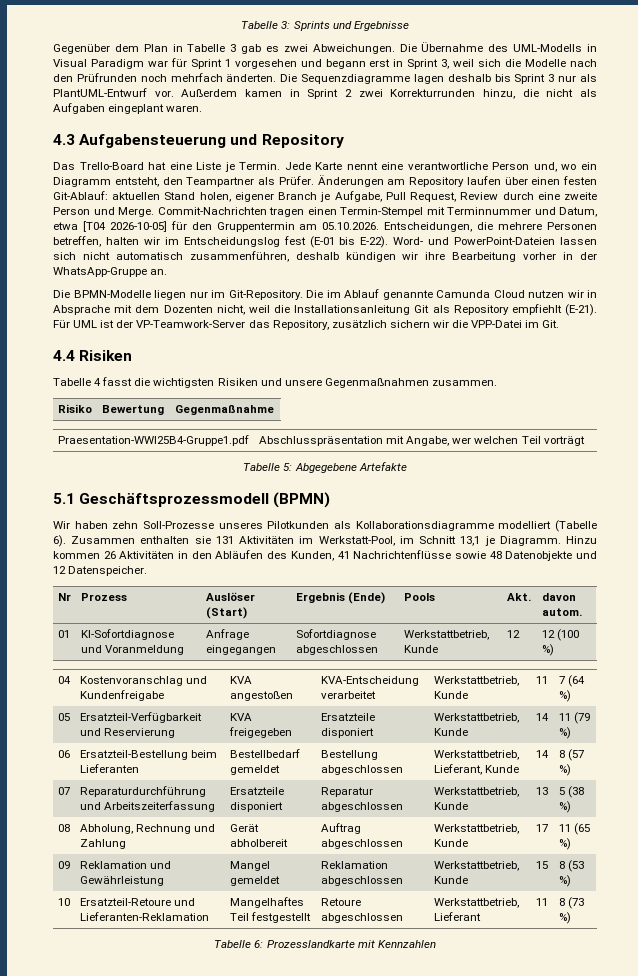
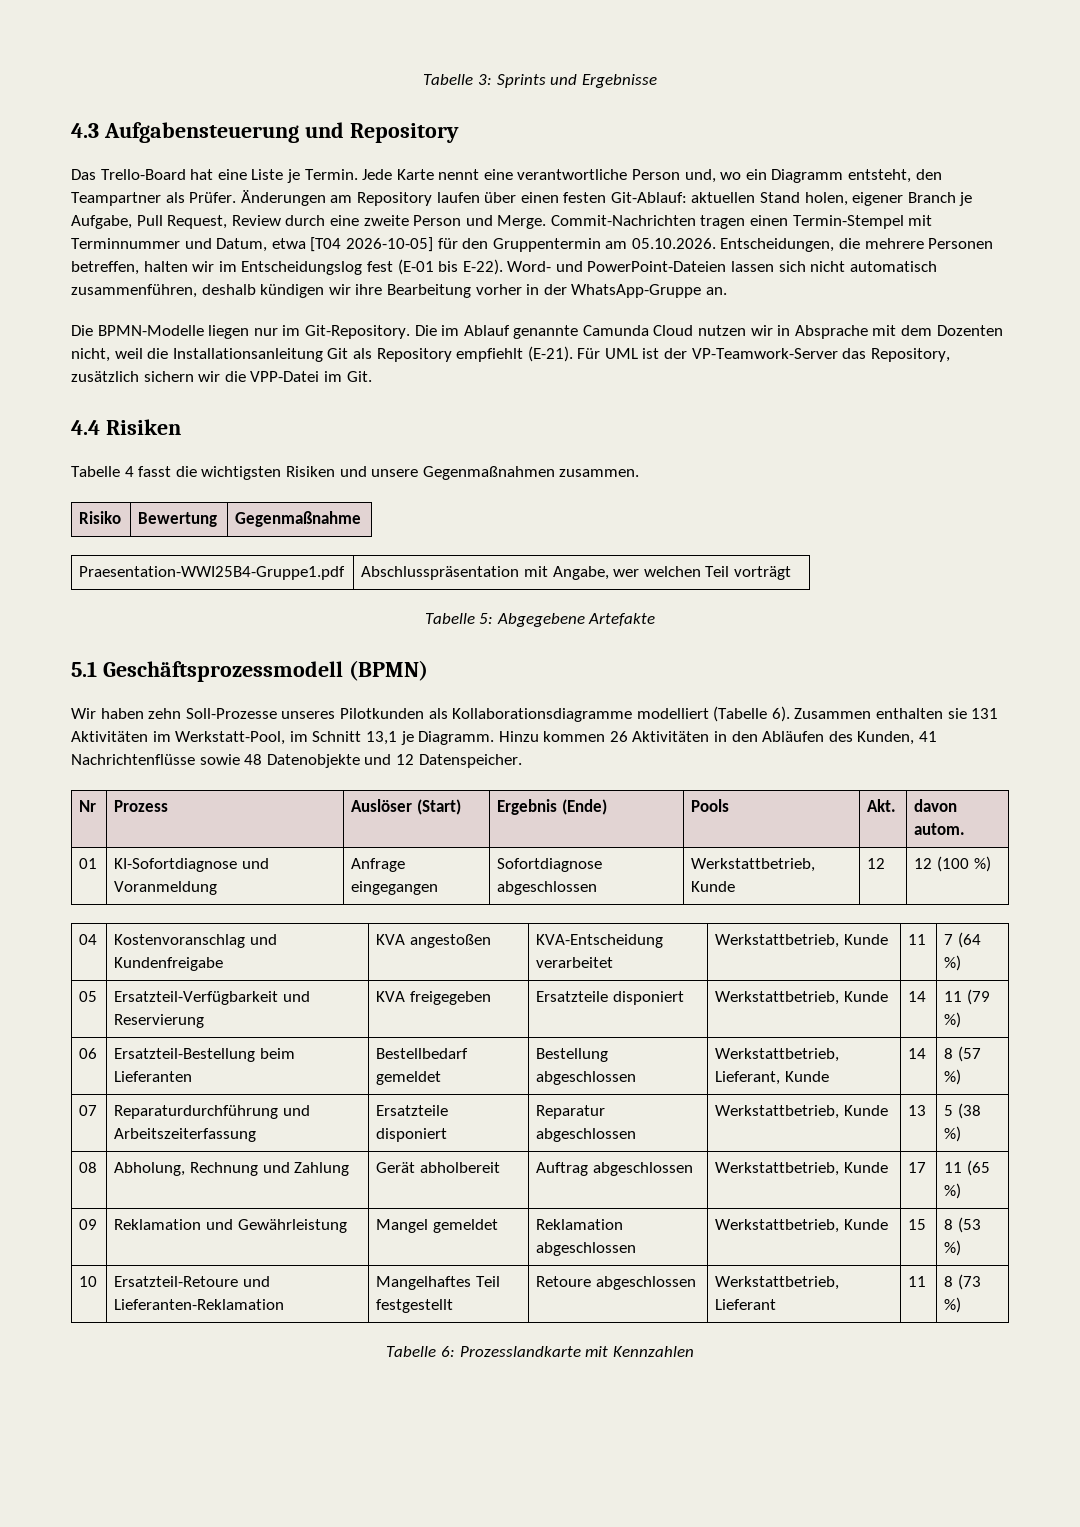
[53,42,597,54] [53,58,597,69] [53,73,597,84] [53,88,597,99] [53,103,203,114] // Gegenüber dem Plan in Tabelle 3 gab es zwei Abweichungen. Die Übernahme des UML-Modells in Visual Paradigm war für Sprint 1 vorgesehen und begann erst in Sprint 3, weil sich die Modelle nach den Prüfrunden noch mehrfach änderten. Die Sequenzdiagramme lagen deshalb bis Sprint 3 nur als PlantUML-Entwurf vor. Außerdem kamen in Sprint 2 zwei Korrekturrunden hinzu, die nicht als Aufgaben eingeplant waren. -> (657, 81) none

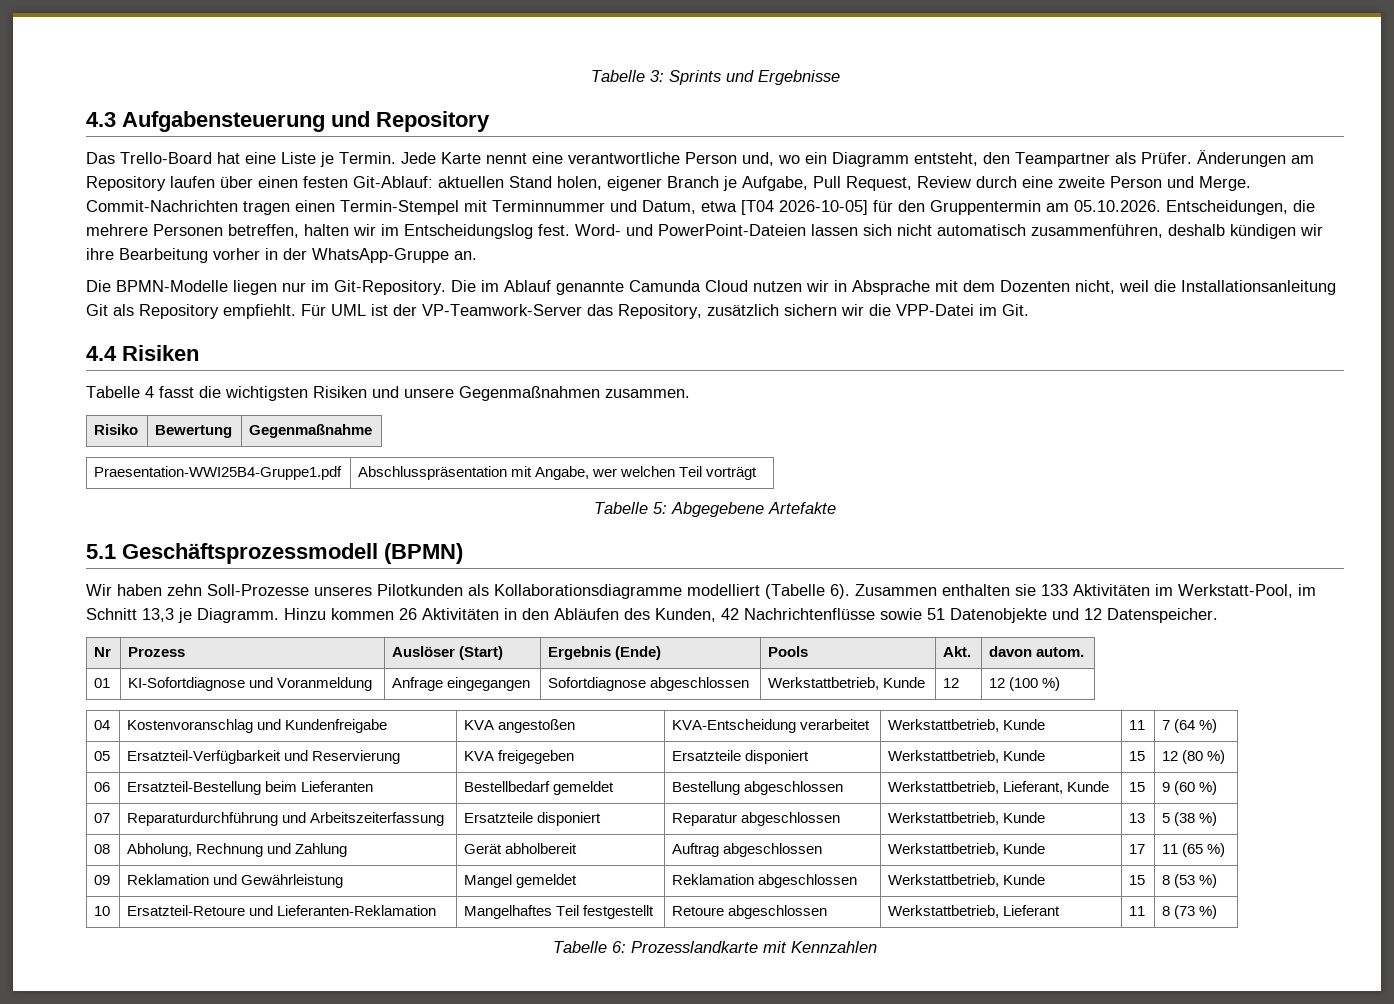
[366,259,503,275] fest (E-01 bis E-22). -> [538,224,570,236] fest.
[456,346,573,362] empfiehlt (E-21). -> [223,304,296,319] empfiehlt.
[971,708,999,719] 131 -> [1041,584,1068,596] 133
[365,731,397,745] 13,1 -> [142,608,174,622] 13,3
[919,731,938,742] 41 -> [721,608,739,620] 42
[244,754,263,765] 48 -> [927,608,945,620] 51
[908,991,927,1002] [944,989,991,1005] 14 | 11 (79 -> [1129,751,1146,761] [1162,750,1204,764] 15 | 12 (80
[908,1048,927,1059] [944,1046,982,1062] 14 | 8 (57 -> [1129,782,1146,792] [1162,781,1196,795] 15 | 9 (60

